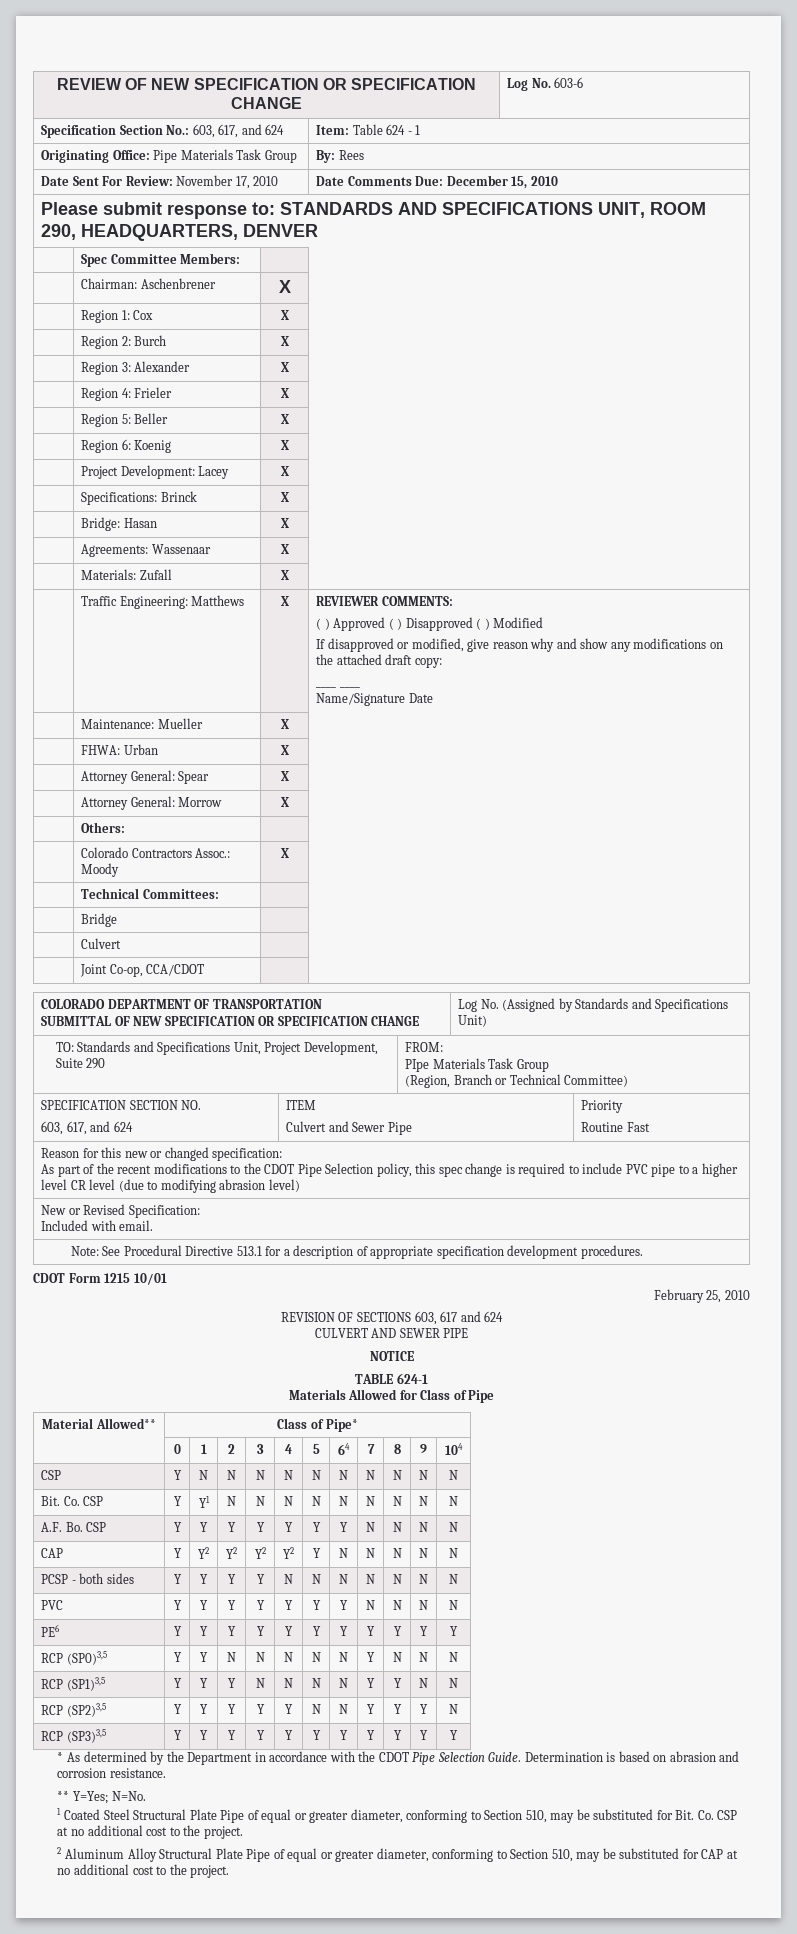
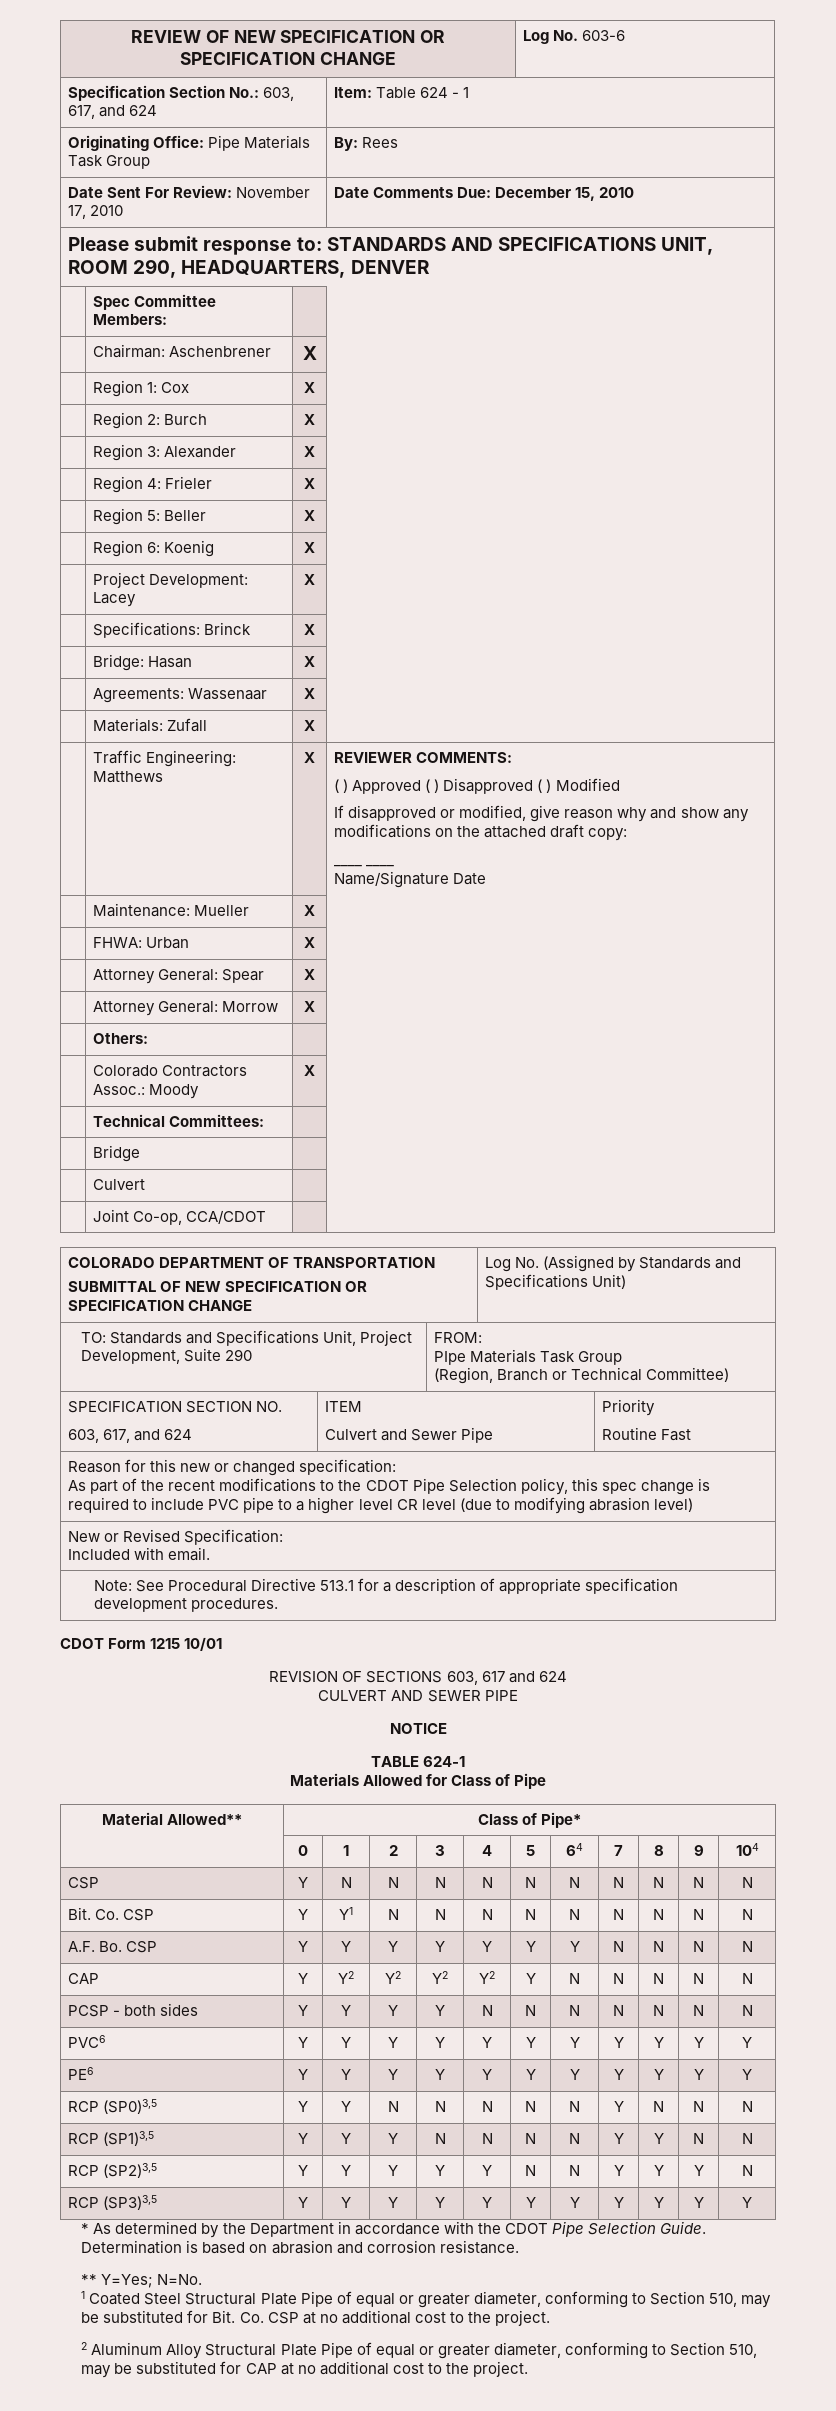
[653,1289,750,1303] // February 25, 2010 -> (223, 1644) none
[41,1600,64,1610] [173,1600,182,1610] [200,1600,208,1610] [228,1600,236,1610] [256,1600,265,1610] [285,1600,293,1610] [312,1600,321,1610] [340,1600,348,1610] [366,1600,375,1610] [392,1600,402,1610] [419,1600,428,1610] [449,1600,458,1610] PVC | Y | Y | Y | Y | Y | Y | Y | N | N | N | N -> [68,2035,107,2048] [298,2037,308,2048] [341,2037,351,2048] [388,2037,398,2048] [435,2037,445,2048] [482,2037,492,2048] [525,2037,536,2048] [569,2037,580,2048] [613,2037,624,2048] [653,2037,664,2048] [693,2037,704,2048] [742,2037,752,2048] PVC6 | Y | Y | Y | Y | Y | Y | Y | Y | Y | Y | Y

